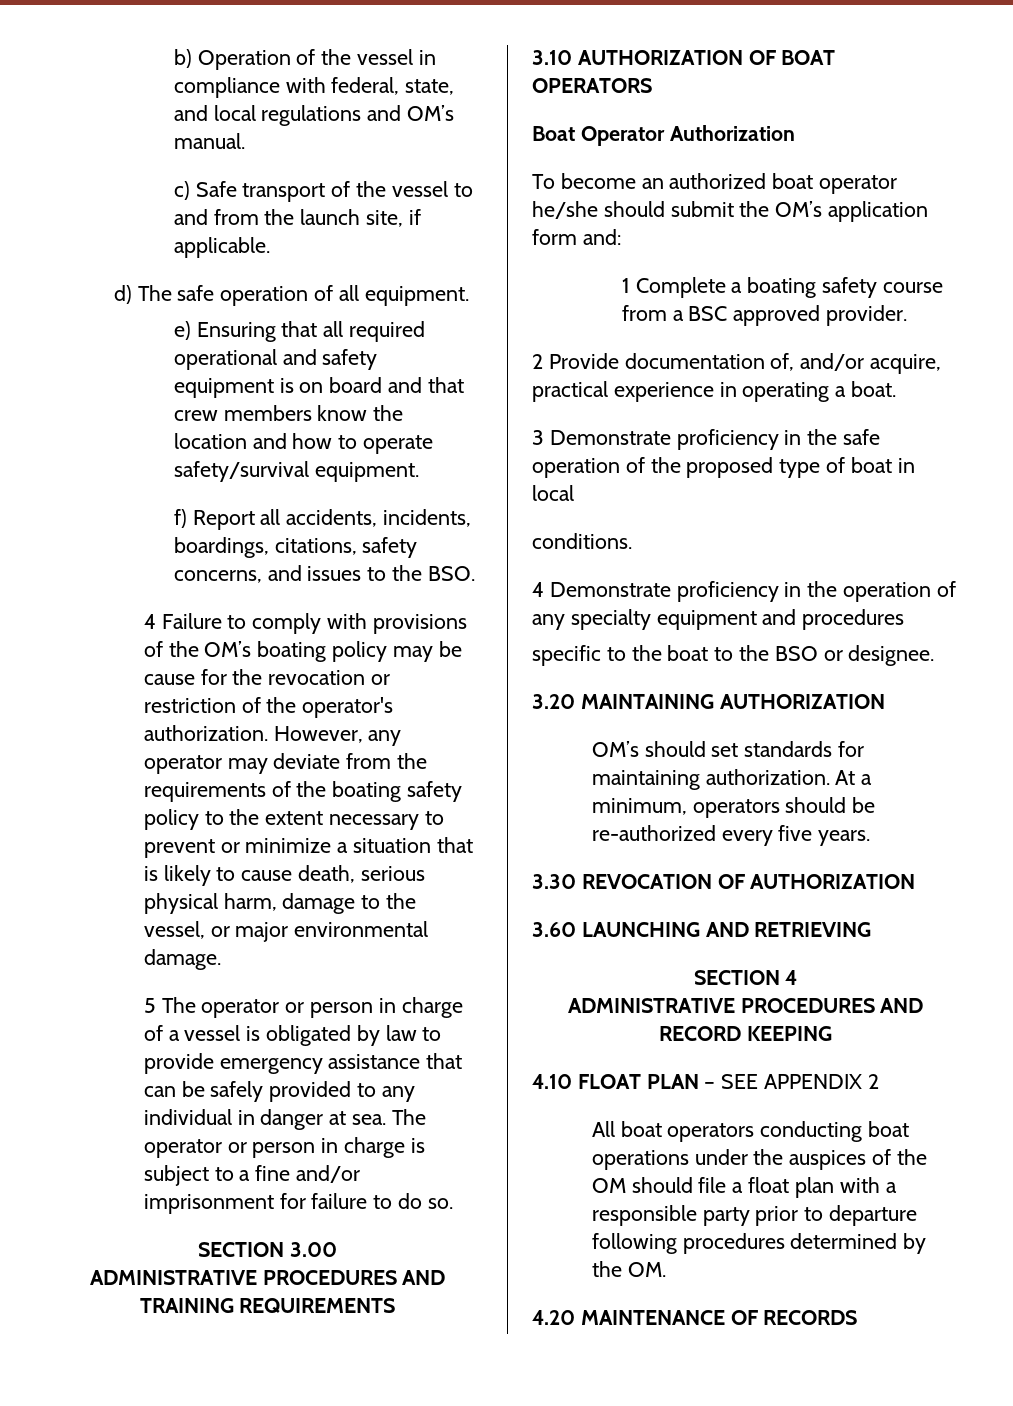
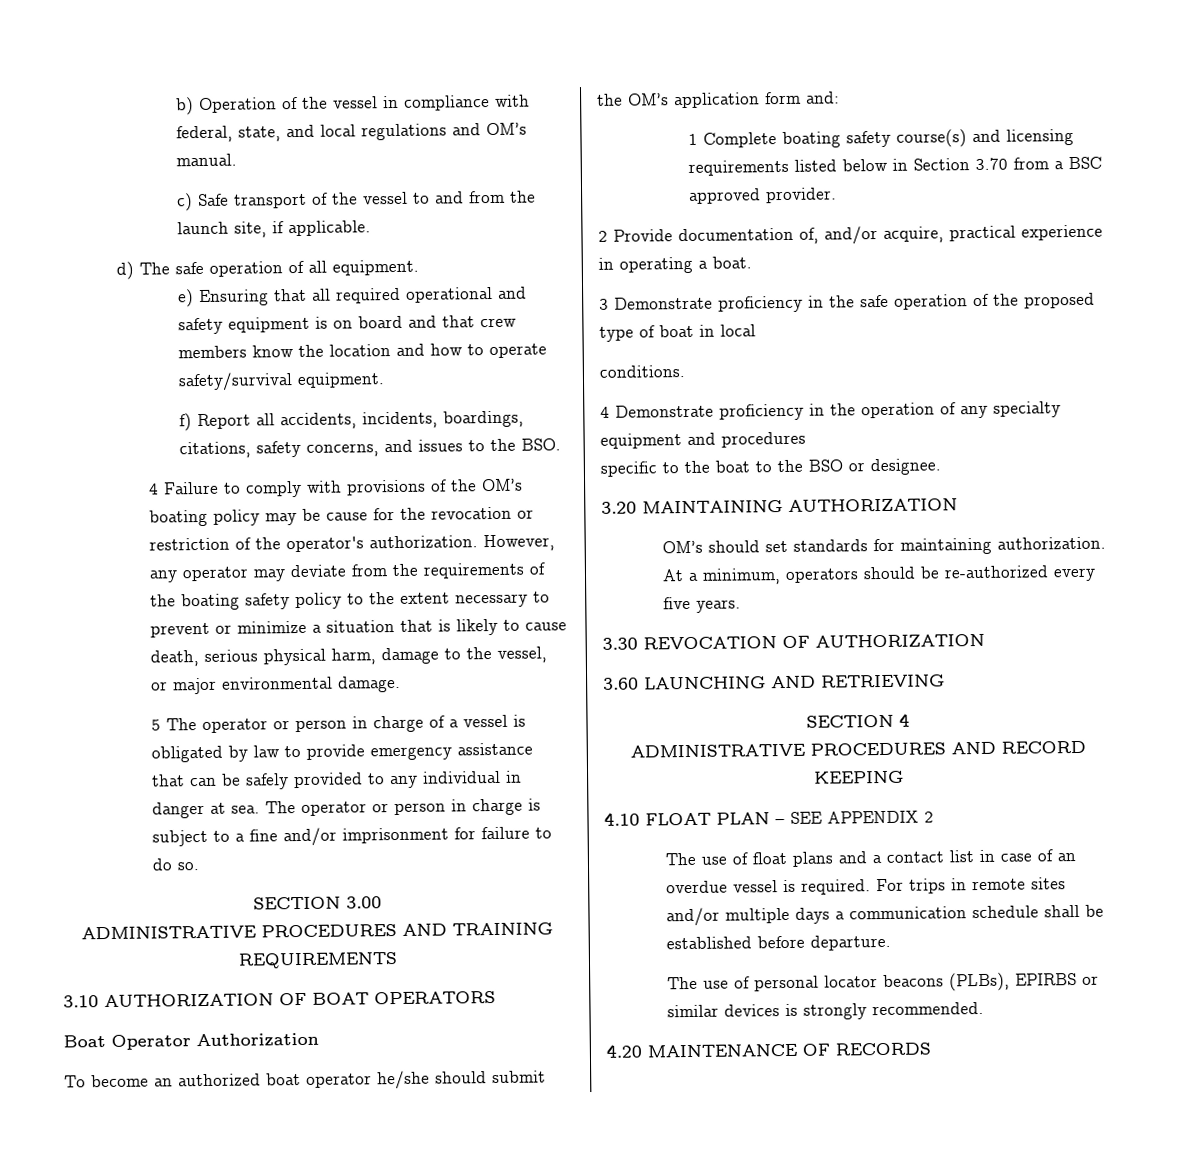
[731,277,943,298] a boating safety course -> [782,128,1075,148] [688,157,1009,176] boating safety course(s) and licensing requirements listed below in Section 3.70
[591,1121,910,1142] [591,1149,927,1170] [591,1177,897,1198] [591,1205,918,1226] [591,1233,927,1254] [591,1261,666,1277] All boat operators conducting boat operations under the auspices of the OM should file a float plan with a responsible party prior to departure following procedures determined by the OM. -> [664,849,1076,867] [665,877,1066,895] [665,904,1104,927] [665,934,891,951] [666,972,1099,992] [666,1001,984,1020] The use of float plans and a contact list in case of an overdue vessel is required. For trips in remote sites and/or multiple days a communication schedule shall be established before departure. // The use of personal locator beacons (PLBs), EPIRBS or similar devices is strongly recommended.

